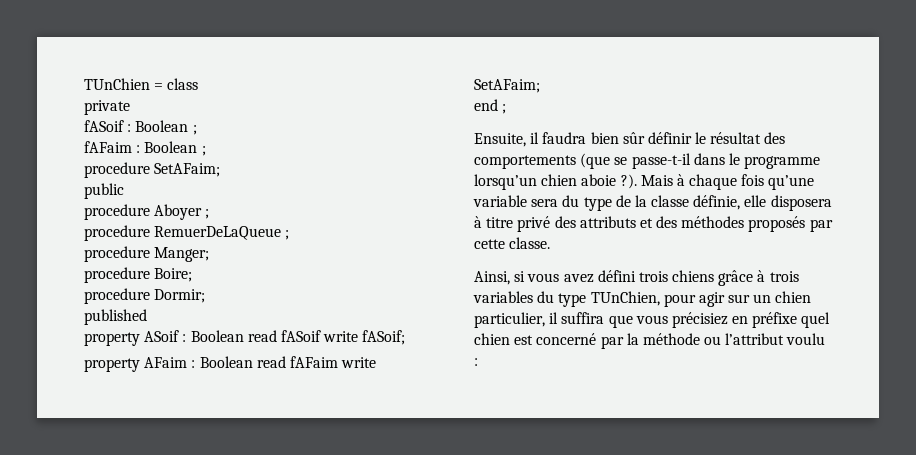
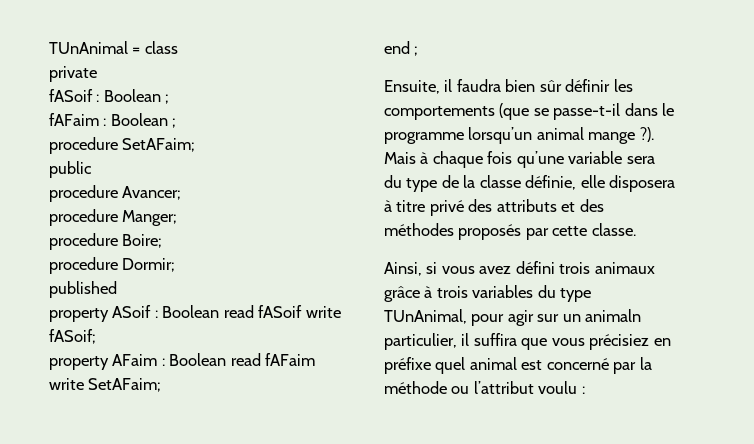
[84,78,150,90] TUnChien -> [49,41,128,54] TUnAnimal
[154,204,210,220] [84,225,290,241] Aboyer ; // procedure RemuerDeLaQueue ; -> [122,186,182,200] Avancer;
[695,132,786,144] le résultat des -> [613,79,633,92] les
[541,174,617,186] chien aboie -> [536,127,636,144] animal mange
[672,270,715,282] chiens -> [594,262,655,274] animaux
[590,291,660,306] TUnChien, -> [384,309,467,324] TUnAnimal,
[775,291,812,303] chien -> [585,309,642,322] animaln
[474,333,510,345] chien -> [469,357,517,370] animal

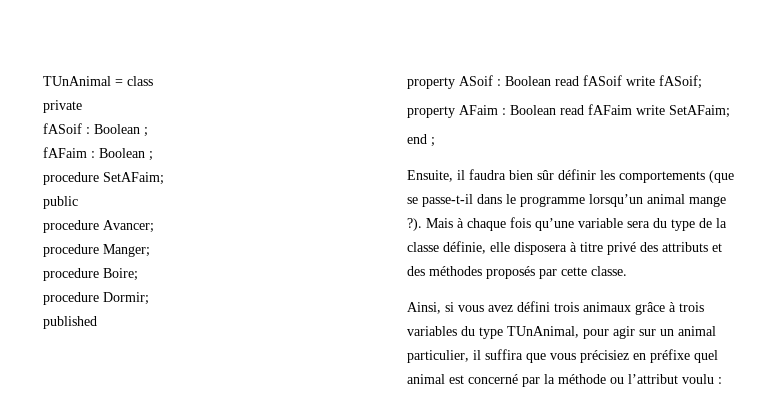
[585,309,642,322] animaln -> [678,326,716,336] animal

